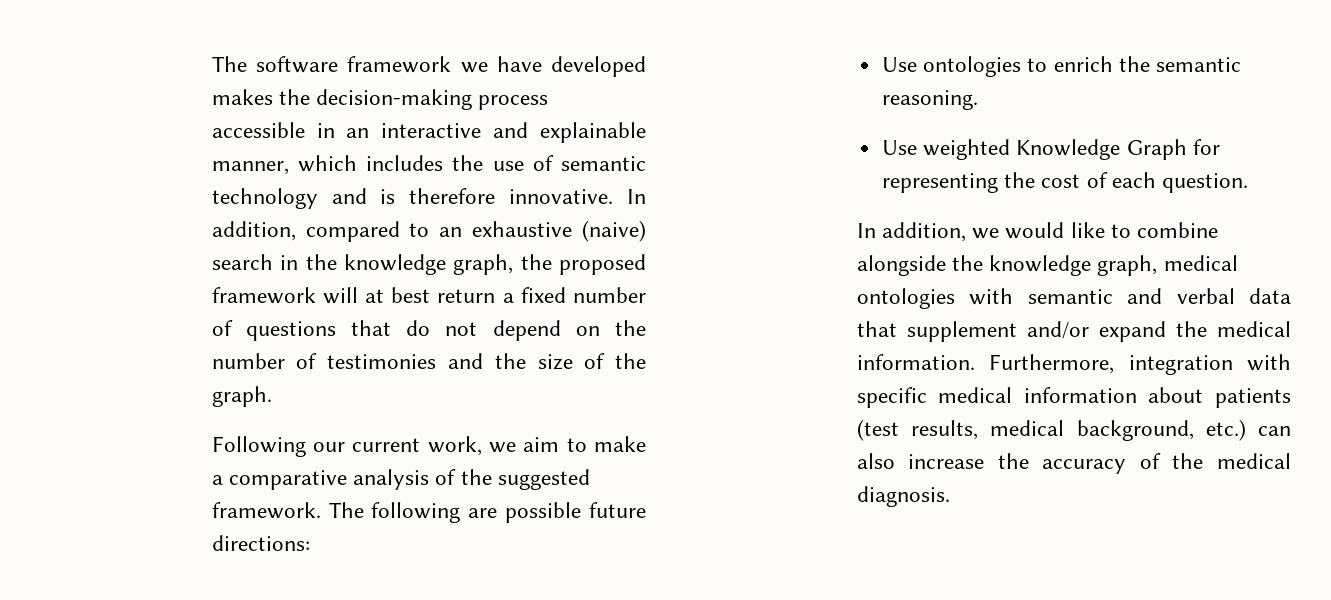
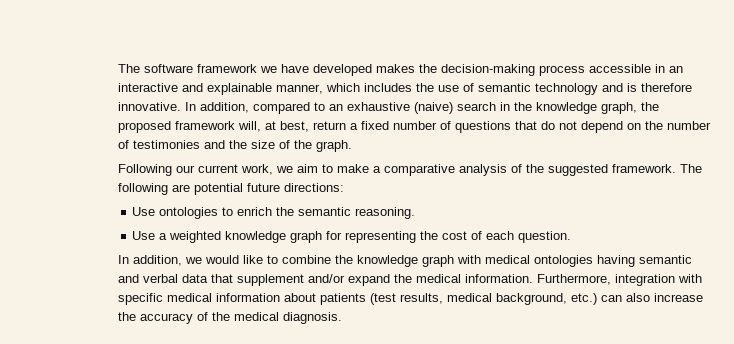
[322,287,431,304] will at best -> [237,121,309,132] will, at best,
[505,502,582,523] possible -> [193,183,243,195] potential
[923,139,1187,160] weighted Knowledge Graph -> [159,231,323,243] a weighted knowledge graph
[856,255,1158,276] alongside the knowledge graph, -> [334,255,481,267] the knowledge graph with
[969,288,1014,305] with -> [596,255,635,267] having

